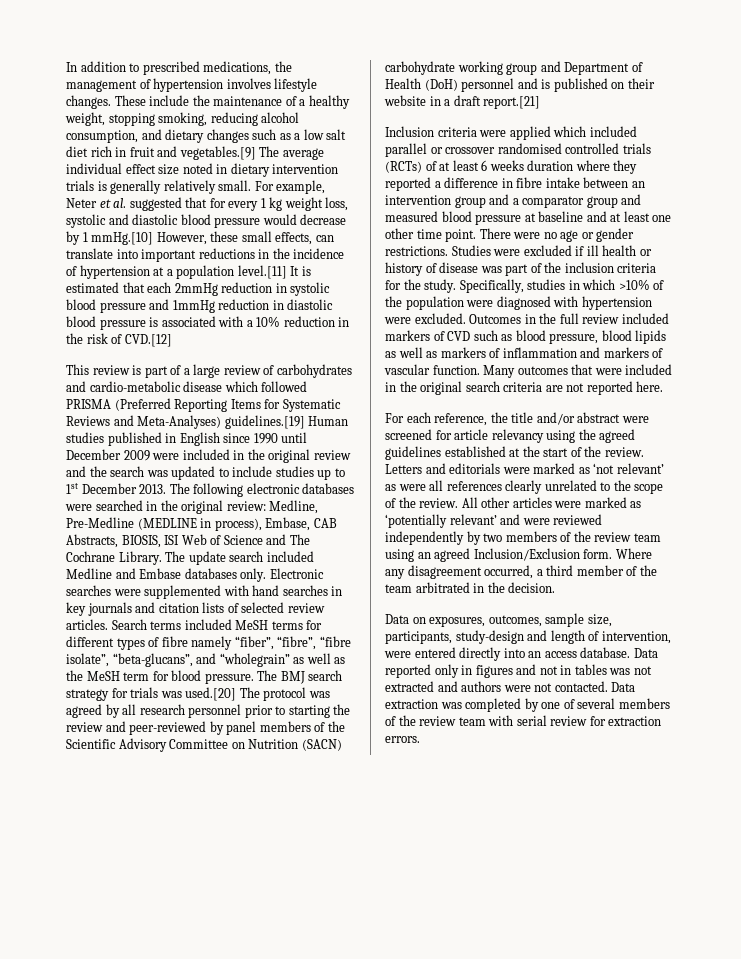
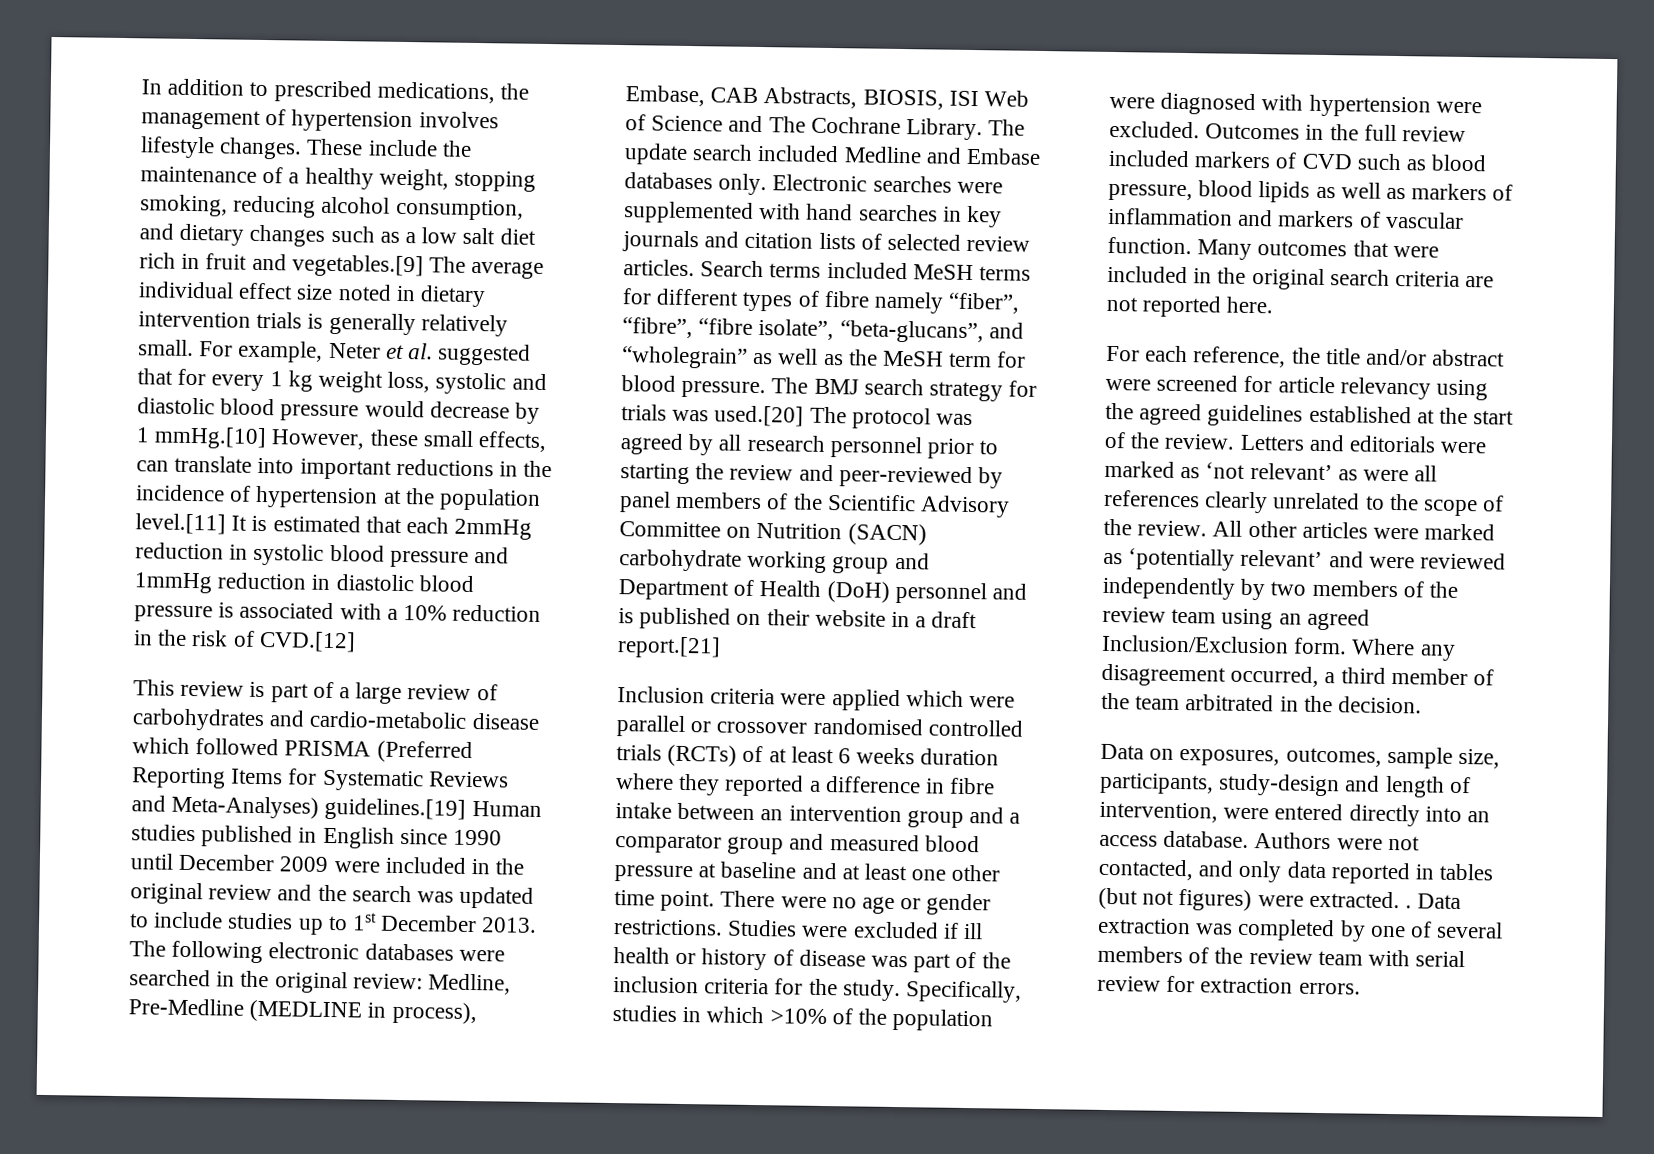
[166,269,173,276] a -> [404,488,435,505] the
[589,126,637,137] included -> [969,696,1016,708] were
[633,648,658,658] [385,664,652,678] [385,681,608,692] Data reported only in figures and not in tables was not extracted and authors were not contacted. -> [1254,832,1420,851] [1098,858,1495,885] [1098,887,1413,912] Authors were not contacted, and only data reported in tables (but not figures) were extracted. .

